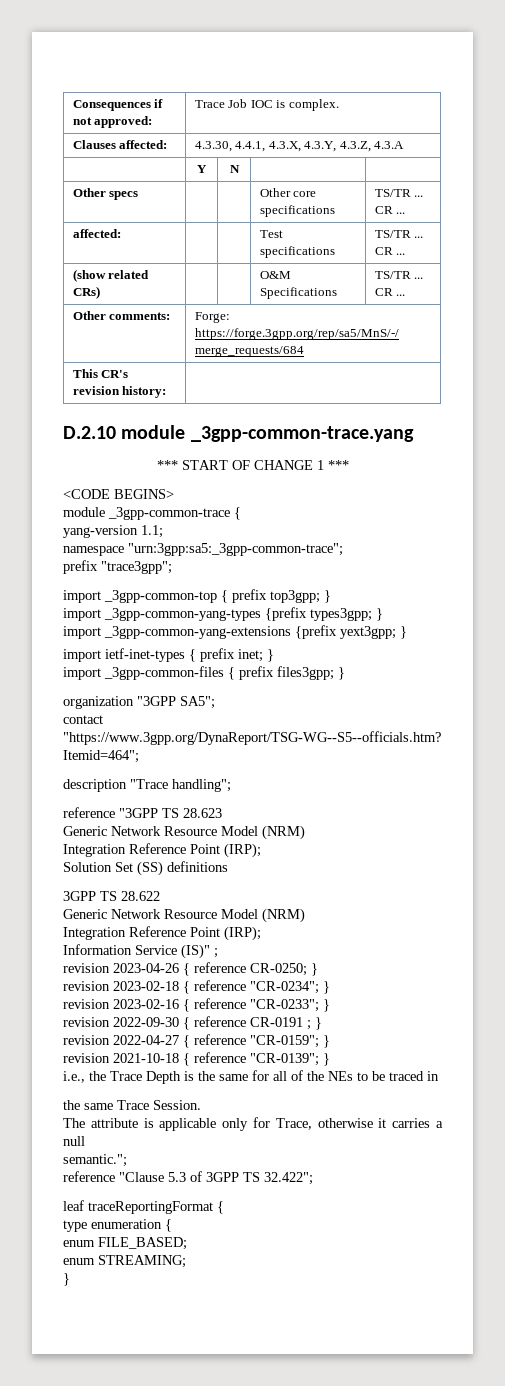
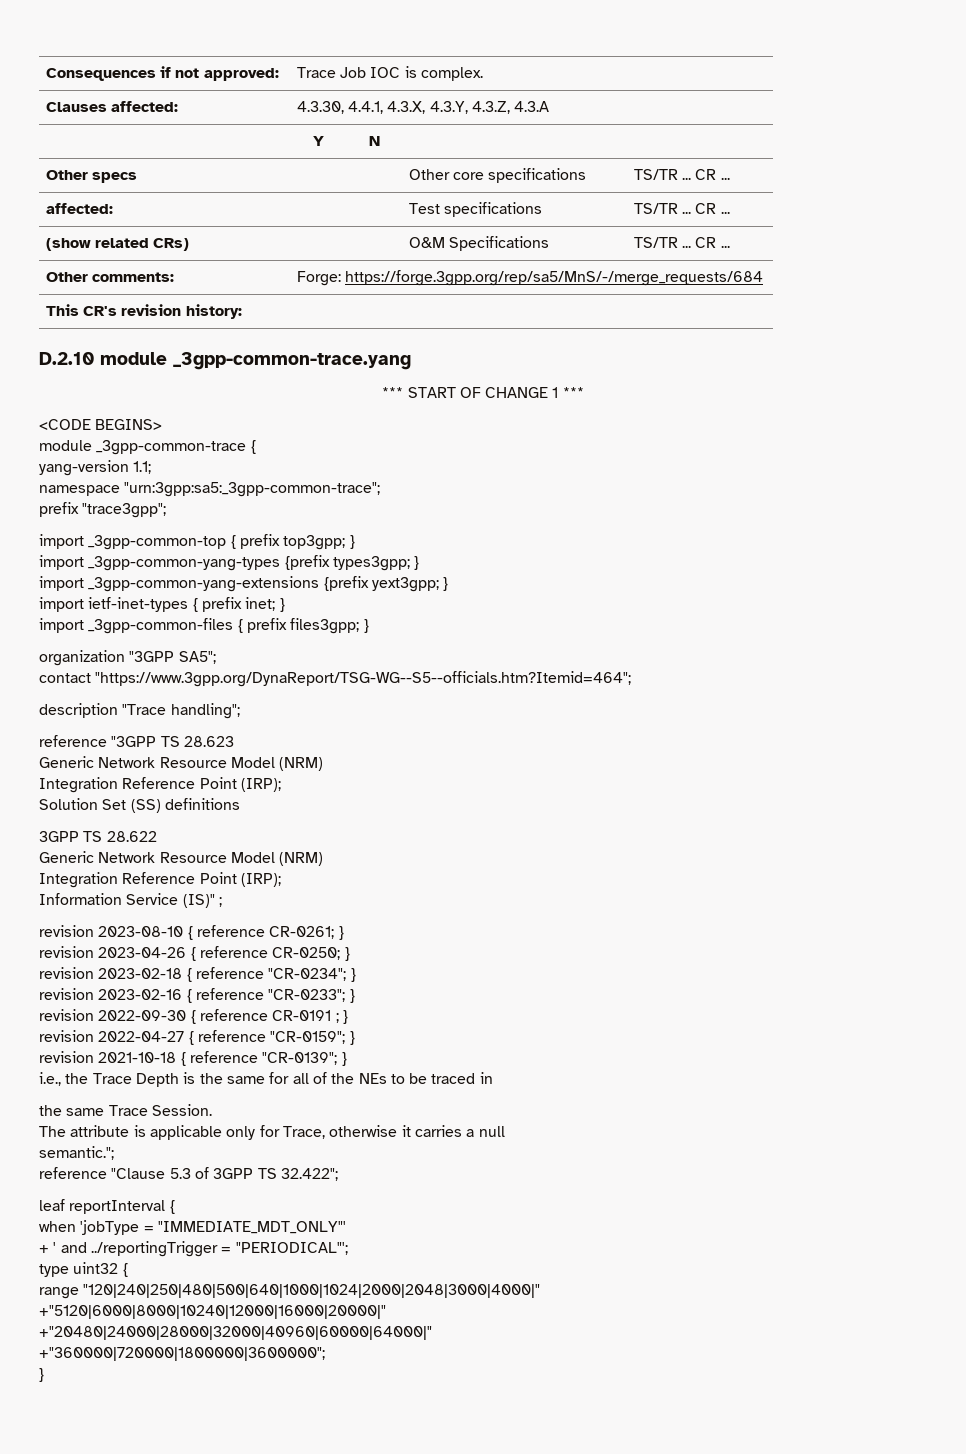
(218, 953) none -> [39,925,344,940] // revision 2023-08-10 { reference CR-0261; }
[88,1201,224,1214] traceReportingFormat { -> [69,1200,175,1214] [39,1220,346,1235] [39,1241,348,1257] reportInterval { // when 'jobType = "IMMEDIATE_MDT_ONLY"' // + ' and ../reportingTrigger = "PERIODICAL"';
[91,1219,172,1232] [63,1237,187,1250] [63,1255,186,1268] enumeration { // enum FILE_BASED; // enum STREAMING; -> [73,1262,128,1277] [39,1284,541,1299] [39,1305,386,1319] [39,1326,432,1340] [39,1347,325,1361] uint32 { // range "120|240|250|480|500|640|1000|1024|2000|2048|3000|4000|" // +"5120|6000|8000|10240|12000|16000|20000|" // +"20480|24000|28000|32000|40960|60000|64000|" // +"360000|720000|1800000|3600000";

